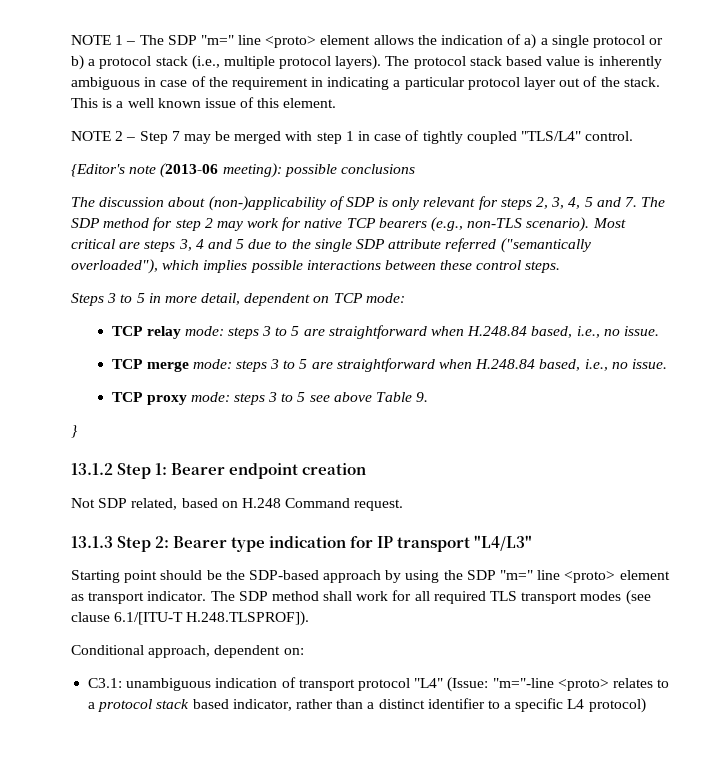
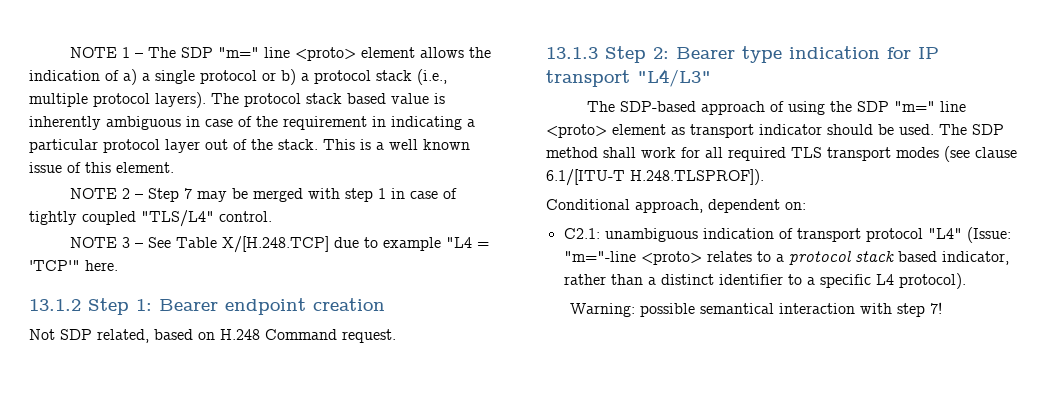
[71,163,415,178] [71,196,666,211] [71,217,626,232] [71,238,591,253] [71,259,561,274] [71,293,405,306] [112,325,659,339] [112,358,667,372] [112,392,429,405] [71,425,78,438] {Editor's note (2013-06 meeting): possible conclusions // The discussion about (non-)applicability of SDP is only relevant for steps 2, 3, 4, 5 and 7. The SDP method for step 2 may work for native TCP bearers (e.g., non-TLS scenario). Most critical are steps 3, 4 and 5 due to the single SDP attribute referred ("semantically overloaded"), which implies possible interactions between these control steps. // Steps 3 to 5 in more detail, dependent on TCP mode: // TCP relay mode: steps 3 to 5 are straightforward when H.248.84 based, i.e., no issue. // TCP merge mode: steps 3 to 5 are straightforward when H.248.84 based, i.e., no issue. // TCP proxy mode: steps 3 to 5 see above Table 9. // } -> [69,236,489,253] [29,260,118,271] NOTE 3 – See Table X/[H.248.TCP] due to example "L4 = 'TCP'" here.
[71,570,245,583] Starting point should be the -> [586,101,615,112] The
[385,570,402,583] by -> [769,101,784,112] of
[147,591,207,601] indicator. -> [759,124,934,135] indicator should be used.
[88,678,123,688] C3.1: -> [563,228,600,239] C2.1:
[588,698,646,713] protocol) -> [898,273,966,289] [569,302,942,317] protocol). // Warning: possible semantical interaction with step 7!

